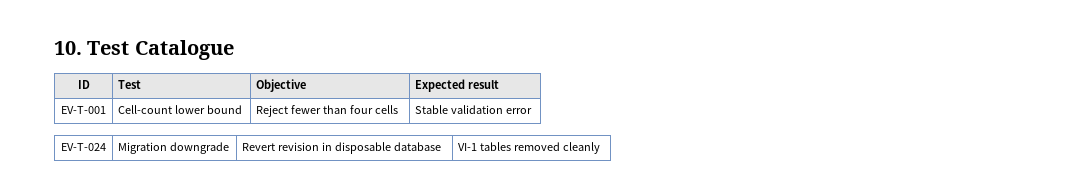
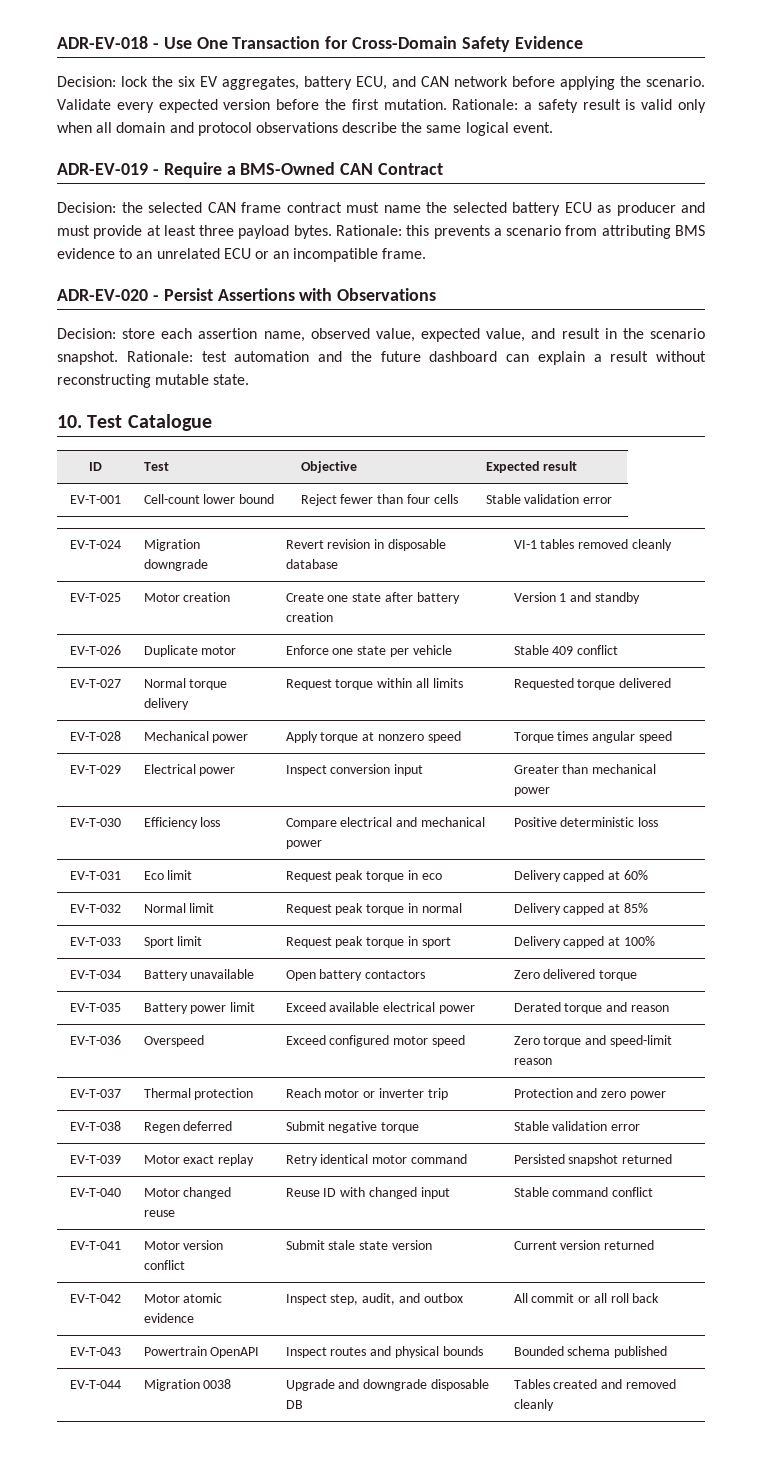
(54, 48) none -> [57,36,583,52] [57,76,705,90] [57,99,707,113] [57,122,553,136] [57,162,444,178] [57,202,705,216] [57,225,705,239] [57,248,427,262] [57,288,437,301] [57,328,705,342] [57,351,706,365] [57,374,250,388] ADR-EV-018 - Use One Transaction for Cross-Domain Safety Evidence // Decision: lock the six EV aggregates, battery ECU, and CAN network before applying the scenario. Validate every expected version before the first mutation. Rationale: a safety result is valid only when all domain and protocol observations describe the same logical event. // ADR-EV-019 - Require a BMS-Owned CAN Contract // Decision: the selected CAN frame contract must name the selected battery ECU as producer and must provide at least three payload bytes. Rationale: this prevents a scenario from attributing BMS evidence to an unrelated ECU or an incompatible frame. // ADR-EV-020 - Persist Assertions with Observations // Decision: store each assertion name, observed value, expected value, and result in the scenario snapshot. Rationale: test automation and the future dashboard can explain a result without reconstructing mutable state. //
(600, 148) none -> [69,593,121,602] [143,592,231,602] [285,592,460,604] [285,612,333,622] [513,592,640,604] [69,645,121,655] [143,645,237,657] [285,645,452,657] [513,645,619,655] [69,679,121,688] [143,678,228,690] [143,698,189,710] [285,678,463,690] [513,678,672,690] [69,731,121,741] [143,731,249,743] [285,731,461,743] [513,731,672,743] [69,765,121,774] [143,764,236,776] [285,764,424,776] [513,764,657,774] [513,787,550,796] [69,818,121,827] [143,817,221,829] [285,817,485,829] [285,840,322,849] [513,817,659,827] [69,871,121,880] [143,870,193,880] [285,870,442,882] [513,870,648,882] [69,904,121,913] [143,903,215,913] [285,903,462,915] [513,903,648,915] [69,937,121,946] [143,936,203,948] [285,936,451,948] [513,936,655,948] [69,970,121,979] [143,969,255,981] [285,969,426,981] [513,969,638,981] [69,1003,121,1012] [143,1002,256,1014] [285,1002,475,1014] [513,1002,669,1014] [69,1035,121,1045] [143,1035,204,1047] [285,1035,465,1047] [513,1035,672,1047] [513,1058,552,1065] [69,1089,121,1098] [143,1088,254,1100] [285,1088,448,1100] [513,1088,666,1100] [69,1121,121,1131] [143,1121,233,1133] [285,1121,420,1133] [513,1121,641,1131] [69,1155,121,1164] [143,1154,255,1166] [285,1154,467,1166] [513,1154,673,1166] [69,1188,121,1197] [143,1187,232,1199] [143,1210,175,1217] [285,1187,450,1199] [513,1187,654,1197] [69,1241,121,1250] [143,1240,224,1250] [143,1260,185,1270] [285,1240,432,1250] [513,1240,655,1250] [69,1294,121,1303] [143,1293,223,1303] [143,1313,194,1323] [285,1293,463,1305] [513,1293,660,1303] [69,1347,121,1356] [143,1346,260,1358] [285,1346,483,1358] [513,1346,668,1358] [69,1380,121,1389] [143,1379,232,1391] [285,1379,489,1391] [285,1400,303,1409] [513,1379,676,1389] [513,1399,554,1411] // EV-T-025 | Motor creation | Create one state after battery creation | Version 1 and standby // EV-T-026 | Duplicate motor | Enforce one state per vehicle | Stable 409 conflict // EV-T-027 | Normal torque delivery | Request torque within all limits | Requested torque delivered // EV-T-028 | Mechanical power | Apply torque at nonzero speed | Torque times angular speed // EV-T-029 | Electrical power | Inspect conversion input | Greater than mechanical power // EV-T-030 | Efficiency loss | Compare electrical and mechanical power | Positive deterministic loss // EV-T-031 | Eco limit | Request peak torque in eco | Delivery capped at 60% // EV-T-032 | Normal limit | Request peak torque in normal | Delivery capped at 85% // EV-T-033 | Sport limit | Request peak torque in sport | Delivery capped at 100% // EV-T-034 | Battery unavailable | Open battery contactors | Zero delivered torque // EV-T-035 | Battery power limit | Exceed available electrical power | Derated torque and reason // EV-T-036 | Overspeed | Exceed configured motor speed | Zero torque and speed-limit reason // EV-T-037 | Thermal protection | Reach motor or inverter trip | Protection and zero power // EV-T-038 | Regen deferred | Submit negative torque | Stable validation error // EV-T-039 | Motor exact replay | Retry identical motor command | Persisted snapshot returned // EV-T-040 | Motor changed reuse | Reuse ID with changed input | Stable command conflict // EV-T-041 | Motor version conflict | Submit stale state version | Current version returned // EV-T-042 | Motor atomic evidence | Inspect step, audit, and outbox | All commit or all roll back // EV-T-043 | Powertrain OpenAPI | Inspect routes and physical bounds | Bounded schema published // EV-T-044 | Migration 0038 | Upgrade and downgrade disposable DB | Tables created and removed cleanly

